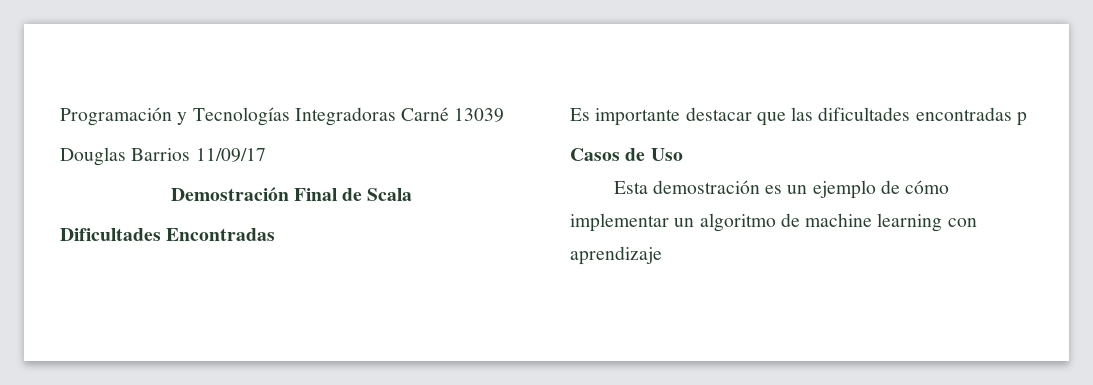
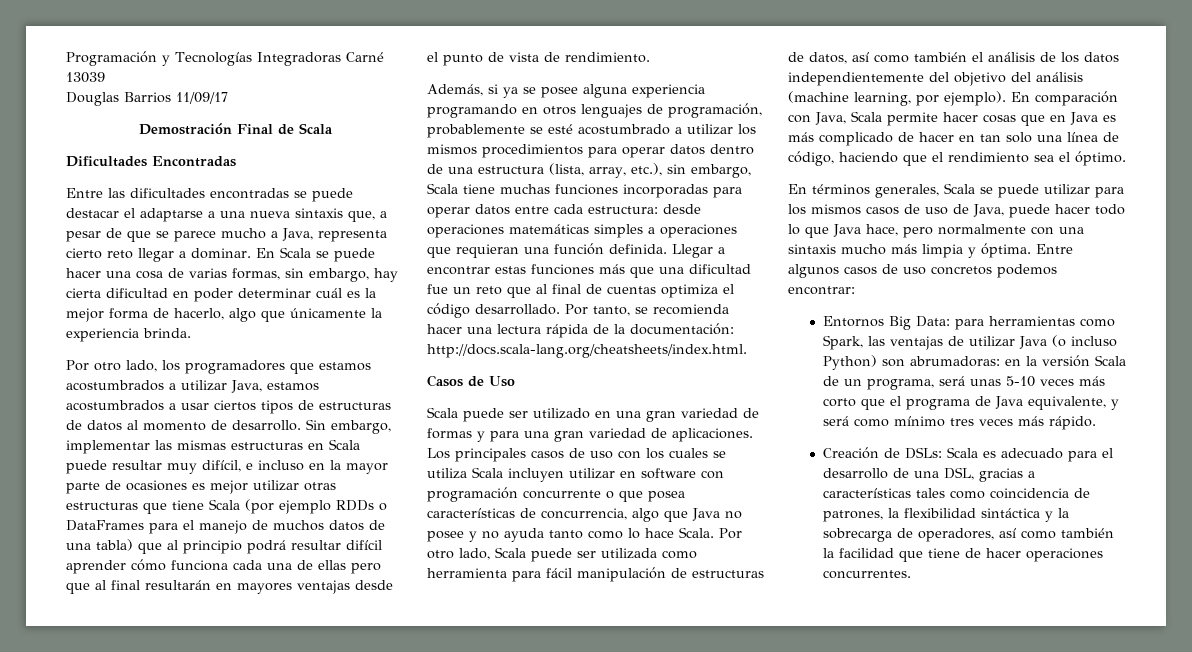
[570,107,1027,126] [570,148,683,161] [613,180,950,199] [570,213,977,232] [570,246,662,265] Es importante destacar que las dificultades encontradas p // Casos de Uso // Esta demostración es un ejemplo de cómo implementar un algoritmo de machine learning con aprendizaje -> [66,188,353,202] [66,208,387,222] [66,228,387,242] [66,247,375,262] [66,268,398,282] [66,288,376,302] [66,308,382,322] [66,328,191,342] [66,360,371,374] [66,380,319,393] [66,400,391,414] [66,419,391,434] [66,439,360,454] [66,460,388,474] [66,480,336,494] [66,499,387,514] [66,520,385,534] [66,539,382,554] [66,559,381,574] [66,580,393,594] [427,52,650,66] [427,84,705,98] [427,103,762,118] [427,124,756,138] [427,144,754,158] [427,163,751,178] [427,183,742,198] [427,204,701,218] [427,224,737,238] [427,243,725,258] [427,264,751,278] [427,284,734,298] [427,303,729,318] [427,323,734,338] [427,344,747,358] [427,375,515,387] [427,407,759,422] [427,428,753,442] [427,448,726,462] [427,467,724,482] [427,487,685,502] [427,508,742,522] [427,527,742,542] [427,547,697,562] [427,567,764,582] [788,52,1119,64] [788,72,1083,86] [788,91,1118,106] [788,111,1116,126] [788,132,1119,146] [788,151,1126,166] [788,183,1124,198] [788,204,1125,218] [788,224,1084,238] [788,243,1073,258] [788,264,1057,278] [788,286,855,295] [822,316,1115,330] [822,335,1117,350] [822,355,1126,370] [822,376,1105,390] [822,396,1119,410] [822,416,1096,430] [822,447,1113,462] [822,467,1035,482] [822,488,1090,499] [822,508,1069,522] [822,528,1114,542] [822,548,1103,562] [822,570,911,579] Entre las dificultades encontradas se puede destacar el adaptarse a una nueva sintaxis que, a pesar de que se parece mucho a Java, representa cierto reto llegar a dominar. En Scala se puede hacer una cosa de varias formas, sin embargo, hay cierta dificultad en poder determinar cuál es la mejor forma de hacerlo, algo que únicamente la experiencia brinda. // Por otro lado, los programadores que estamos acostumbrados a utilizar Java, estamos acostumbrados a usar ciertos tipos de estructuras de datos al momento de desarrollo. Sin embargo, implementar las mismas estructuras en Scala puede resultar muy difícil, e incluso en la mayor parte de ocasiones es mejor utilizar otras estructuras que tiene Scala (por ejemplo RDDs o DataFrames para el manejo de muchos datos de una tabla) que al principio podrá resultar difícil aprender cómo funciona cada una de ellas pero que al final resultarán en mayores ventajas desde el punto de vista de rendimiento. // Además, si ya se posee alguna experiencia programando en otros lenguajes de programación, probablemente se esté acostumbrado a utilizar los mismos procedimientos para operar datos dentro de una estructura (lista, array, etc.), sin embargo, Scala tiene muchas funciones incorporadas para operar datos entre cada estructura: desde operaciones matemáticas simples a operaciones que requieran una función definida. Llegar a encontrar estas funciones más que una dificultad fue un reto que al final de cuentas optimiza el código desarrollado. Por tanto, se recomienda hacer una lectura rápida de la documentación: http://docs.scala-lang.org/cheatsheets/index.html. // Casos de Uso // Scala puede ser utilizado en una gran variedad de formas y para una gran variedad de aplicaciones. Los principales casos de uso con los cuales se utiliza Scala incluyen utilizar en software con programación concurrente o que posea características de concurrencia, algo que Java no posee y no ayuda tanto como lo hace Scala. Por otro lado, Scala puede ser utilizada como herramienta para fácil manipulación de estructuras de datos, así como también el análisis de los datos independientemente del objetivo del análisis (machine learning, por ejemplo). En comparación con Java, Scala permite hacer cosas que en Java es más complicado de hacer en tan solo una línea de código, haciendo que el rendimiento sea el óptimo. // En términos generales, Scala se puede utilizar para los mismos casos de uso de Java, puede hacer todo lo que Java hace, pero normalmente con una sintaxis mucho más limpia y óptima. Entre algunos casos de uso concretos podemos encontrar: // Entornos Big Data: para herramientas como Spark, las ventajas de utilizar Java (o incluso Python) son abrumadoras: en la versión Scala de un programa, será unas 5-10 veces más corto que el programa de Java equivalente, y será como mínimo tres veces más rápido. // Creación de DSLs: Scala es adecuado para el desarrollo de una DSL, gracias a características tales como coincidencia de patrones, la flexibilidad sintáctica y la sobrecarga de operadores, así como también la facilidad que tiene de hacer operaciones concurrentes.

